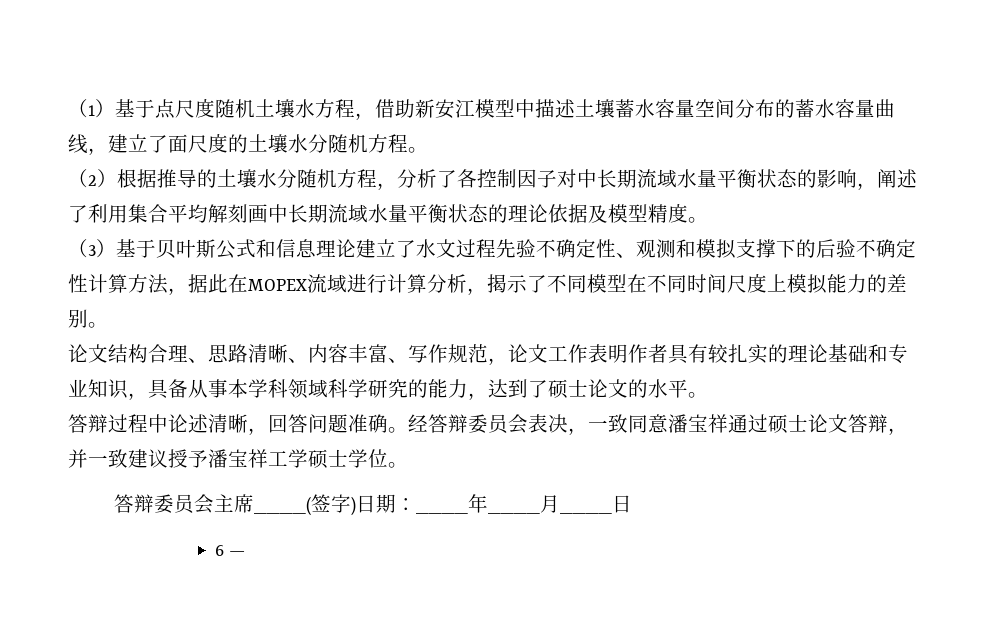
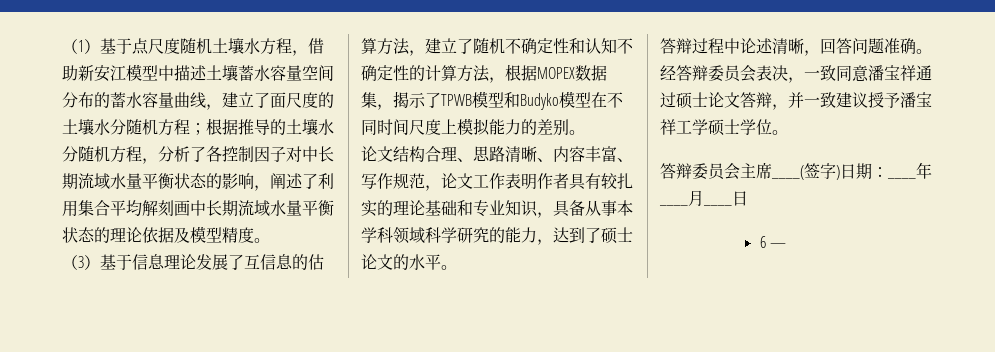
[408,147,428,153] [68,169,117,188] 。 // （2） -> [190,123,206,135] ；
[156,239,916,259] [68,274,88,293] 贝叶斯公式和信息理论建立了水文过程先验不确定性、观测和模拟支撑下的后验不确定性 -> [132,254,324,270] [361,38,633,56] [361,65,425,81] 信息理论发展了互信息的估算方法，建立了随机不确定性和认知不确定性的
[188,274,587,295] 据此在MOPEX流域进行计算分析，揭示了不同 -> [505,64,607,81] [361,91,559,110] 根据MOPEX数据集，揭示了TPWB模型和Budyko

